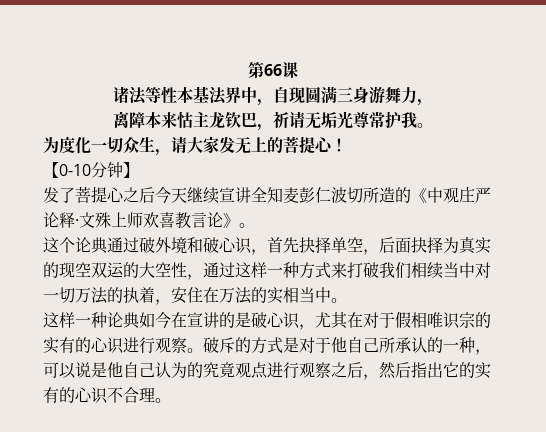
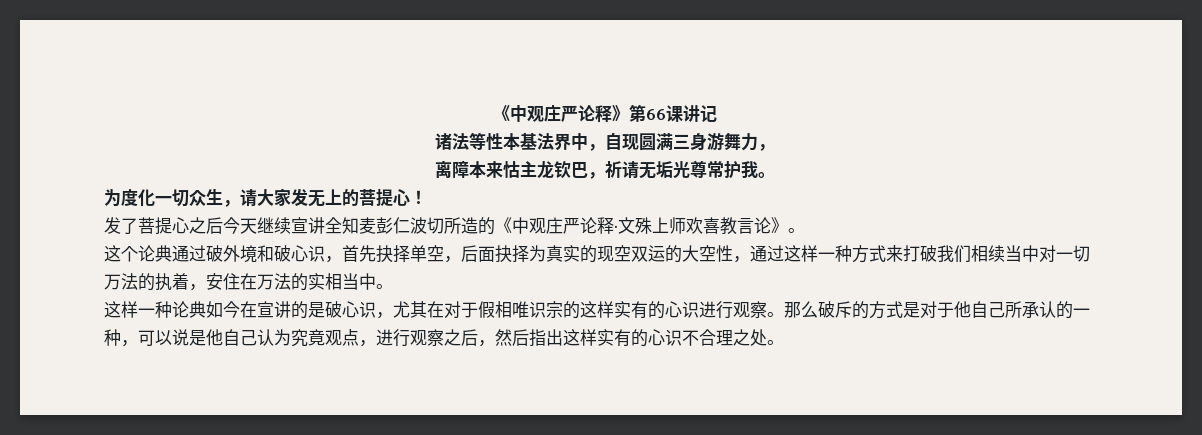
(248, 69) none -> [492,105,629,123] 《中观庄严论释》
(298, 70) none -> [682,105,717,123] 讲记
[43,162,139,178] // 【0-10分钟】 -> (427, 197) none
(491, 320) none -> [580,301,614,318] 这样
(203, 350) none -> [784,301,818,318] 那么
[187,362,203,378] 的 -> (291, 337) none
(268, 370) none -> [359,340,376,347] ，
[443,362,475,378] 它的 -> [563,329,597,346] 这样
(155, 394) none -> [733,329,767,346] 之处

